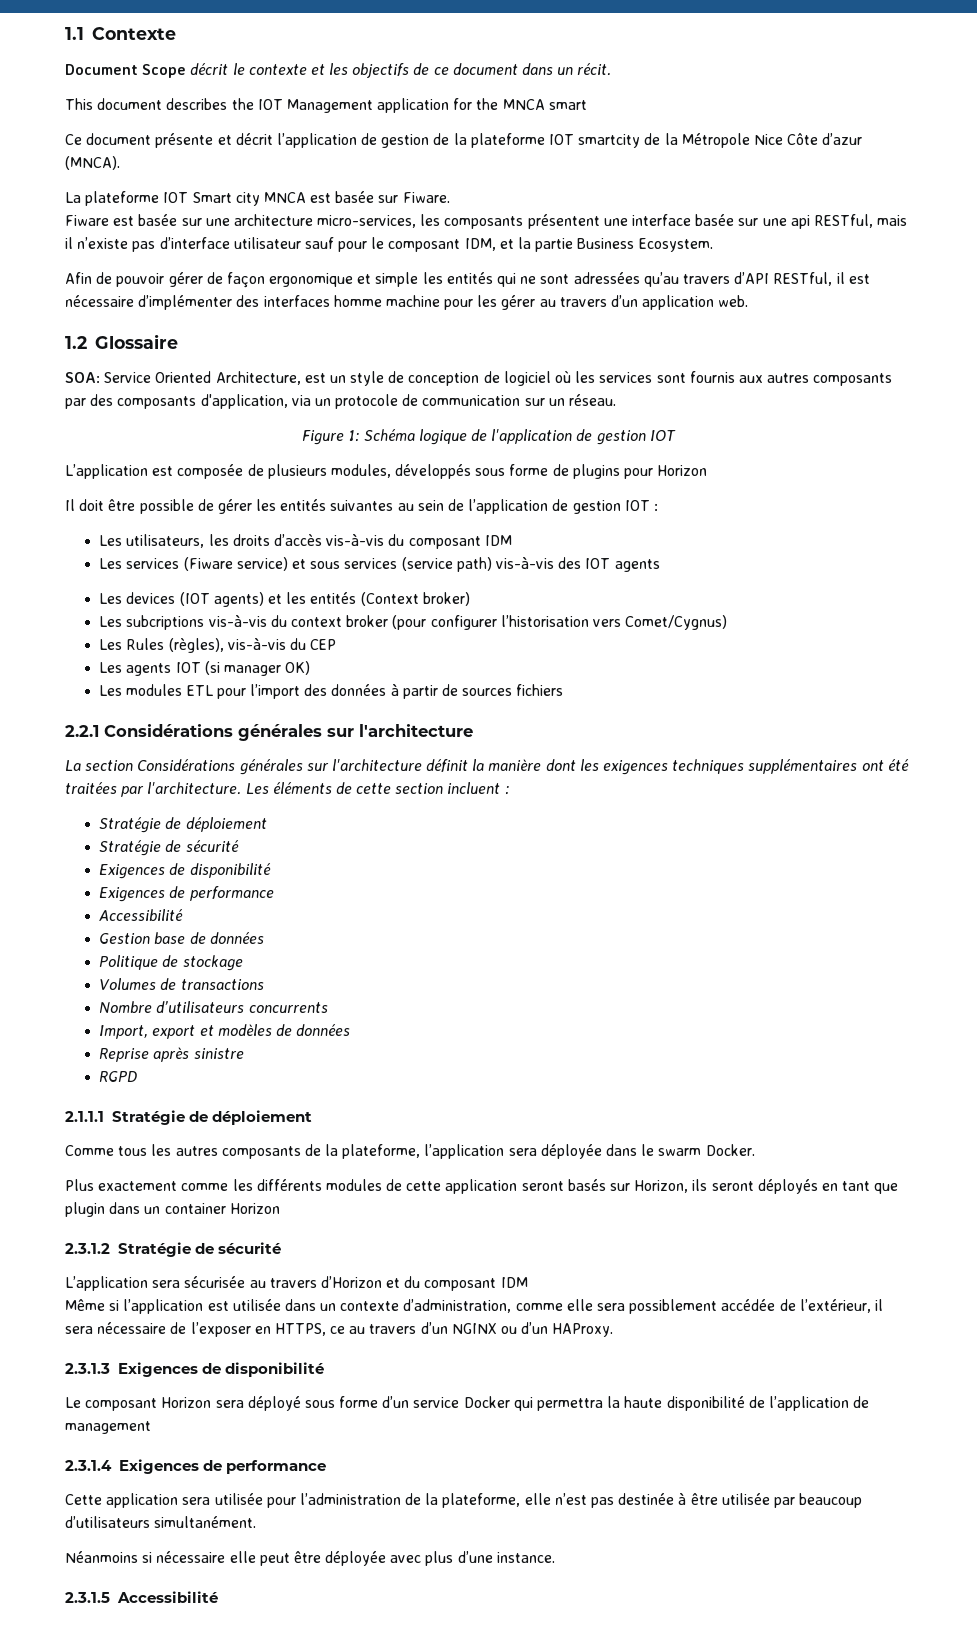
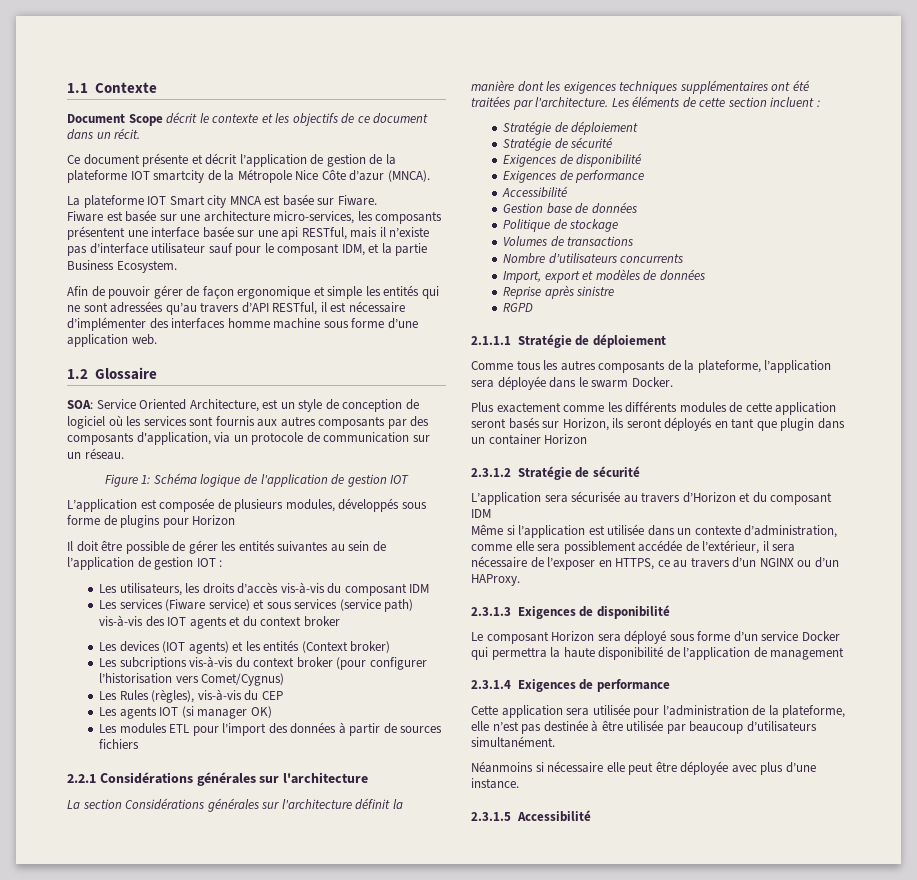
[65,98,587,113] // This document describes the IOT Management application for the MNCA smart -> (141, 133) none
[444,295,639,310] pour les gérer au travers d’un -> [323,318,418,329] sous forme d’une
(660, 565) none -> [229,616,340,627] et du context broker

